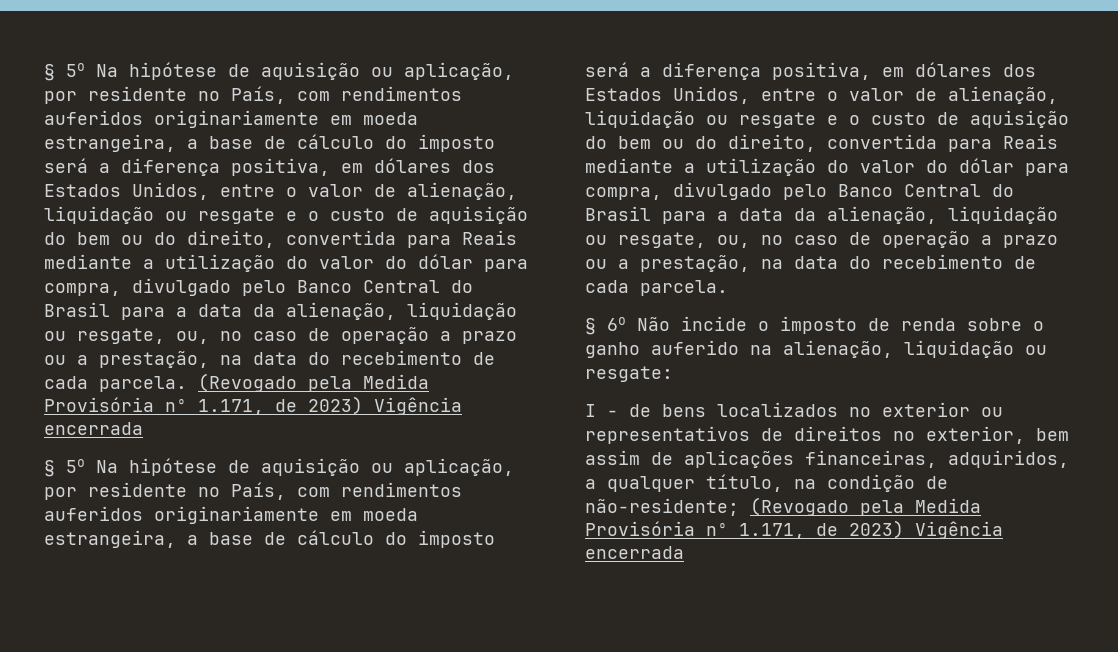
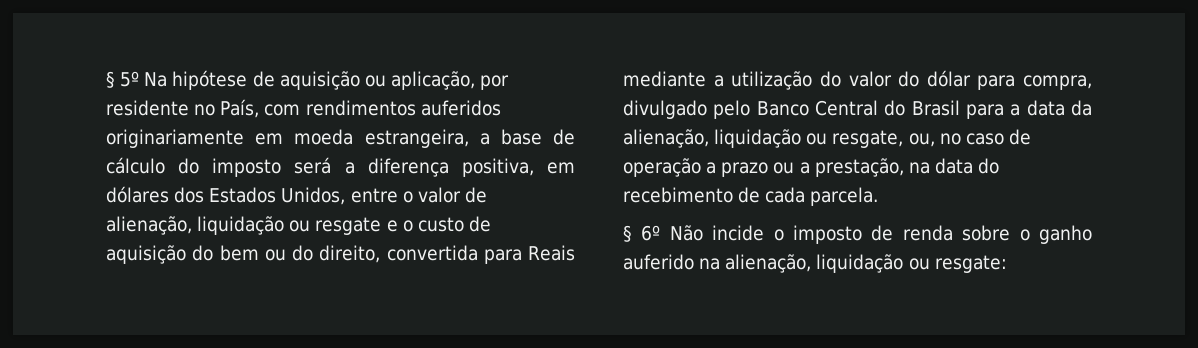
[44,62,514,81] [44,86,462,104] [44,110,418,128] [44,134,495,152] [44,158,495,176] [44,182,517,200] [44,206,528,224] [44,230,517,248] [44,254,528,272] [44,278,473,296] [44,302,517,320] [44,327,517,344] [44,350,495,368] [44,373,429,392] [44,396,462,415] [44,422,143,435] [44,459,85,477] § 5o Na hipótese de aquisição ou aplicação, por residente no País, com rendimentos auferidos originariamente em moeda estrangeira, a base de cálculo do imposto será a diferença positiva, em dólares dos Estados Unidos, entre o valor de alienação, liquidação ou resgate e o custo de aquisição do bem ou do direito, convertida para Reais mediante a utilização do valor do dólar para compra, divulgado pelo Banco Central do Brasil para a data da alienação, liquidação ou resgate, ou, no caso de operação a prazo ou a prestação, na data do recebimento de cada parcela. (Revogado pela Medida Provisória nº 1.171, de 2023) Vigência encerrada // § 5o -> [106,71,140,88] § 5º
[607,317,626,331] 6o -> [641,225,661,241] 6º
[585,402,1003,417] [585,426,1069,444] [585,450,1069,468] [585,474,948,492] [585,497,981,516] [585,520,1003,539] [585,546,684,559] // I - de bens localizados no exterior ou representativos de direitos no exterior, bem assim de aplicações financeiras, adquiridos, a qualquer título, na condição de não-residente; (Revogado pela Medida Provisória nº 1.171, de 2023) Vigência encerrada -> (1007, 264) none

